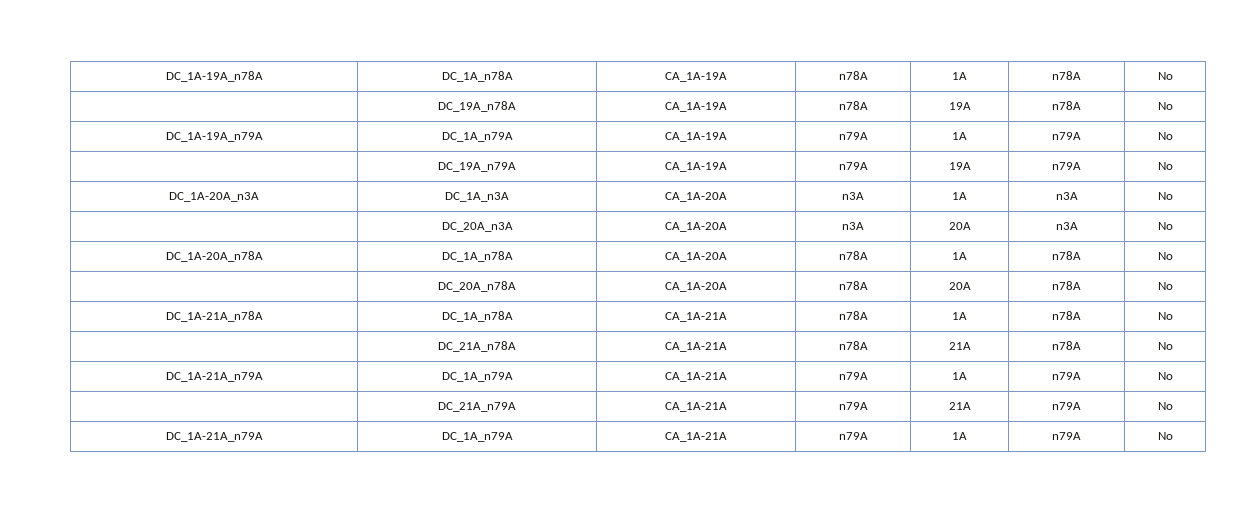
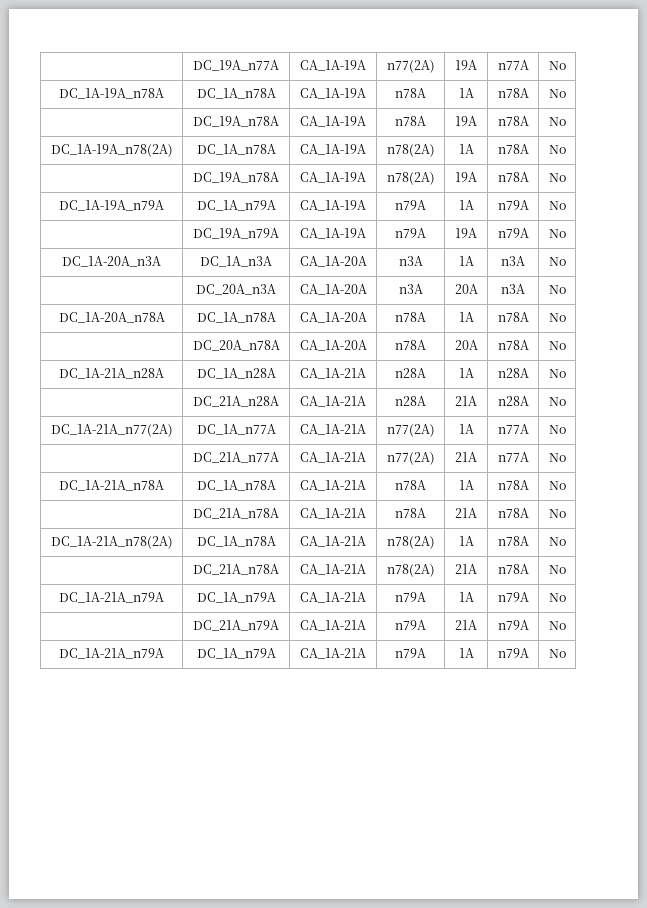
(165, 76) none -> [193,60,279,71] [300,60,366,71] [386,60,435,73] [455,60,477,70] [497,60,529,70] [548,61,566,70] | DC_19A_n77A | CA_1A-19A | n77(2A) | 19A | n77A | No //
(1173, 106) none -> [50,144,173,157] [196,144,276,155] [300,144,366,155] [386,144,435,157] [458,144,474,154] [497,144,529,154] [548,145,566,154] [193,172,279,183] [300,172,366,183] [386,172,435,185] [455,172,477,182] [497,172,529,182] [548,173,566,182] // DC_1A-19A_n78(2A) | DC_1A_n78A | CA_1A-19A | n78(2A) | 1A | n78A | No // | DC_19A_n78A | CA_1A-19A | n78(2A) | 19A | n78A | No
(1173, 286) none -> [59,368,164,379] [196,368,276,379] [300,368,366,379] [395,368,426,378] [458,368,474,378] [497,368,529,378] [548,369,566,378] [193,396,279,407] [300,396,366,407] [395,396,426,406] [455,396,477,406] [497,396,529,406] [548,397,566,406] [50,424,173,437] [196,424,276,435] [300,424,366,435] [386,424,435,437] [458,424,474,434] [497,424,529,434] [548,425,566,434] [193,452,279,463] [300,452,366,463] [386,452,435,465] [455,452,477,462] [497,452,529,462] [548,453,566,462] // DC_1A-21A_n28A | DC_1A_n28A | CA_1A-21A | n28A | 1A | n28A | No // | DC_21A_n28A | CA_1A-21A | n28A | 21A | n28A | No // DC_1A-21A_n77(2A) | DC_1A_n77A | CA_1A-21A | n77(2A) | 1A | n77A | No // | DC_21A_n77A | CA_1A-21A | n77(2A) | 21A | n77A | No
(1173, 346) none -> [50,536,173,549] [196,536,276,547] [300,536,366,547] [386,536,435,549] [458,536,474,546] [497,536,529,546] [548,537,566,546] [193,564,279,575] [300,564,366,575] [386,564,435,577] [455,564,477,574] [497,564,529,574] [548,565,566,574] // DC_1A-21A_n78(2A) | DC_1A_n78A | CA_1A-21A | n78(2A) | 1A | n78A | No // | DC_21A_n78A | CA_1A-21A | n78(2A) | 21A | n78A | No

